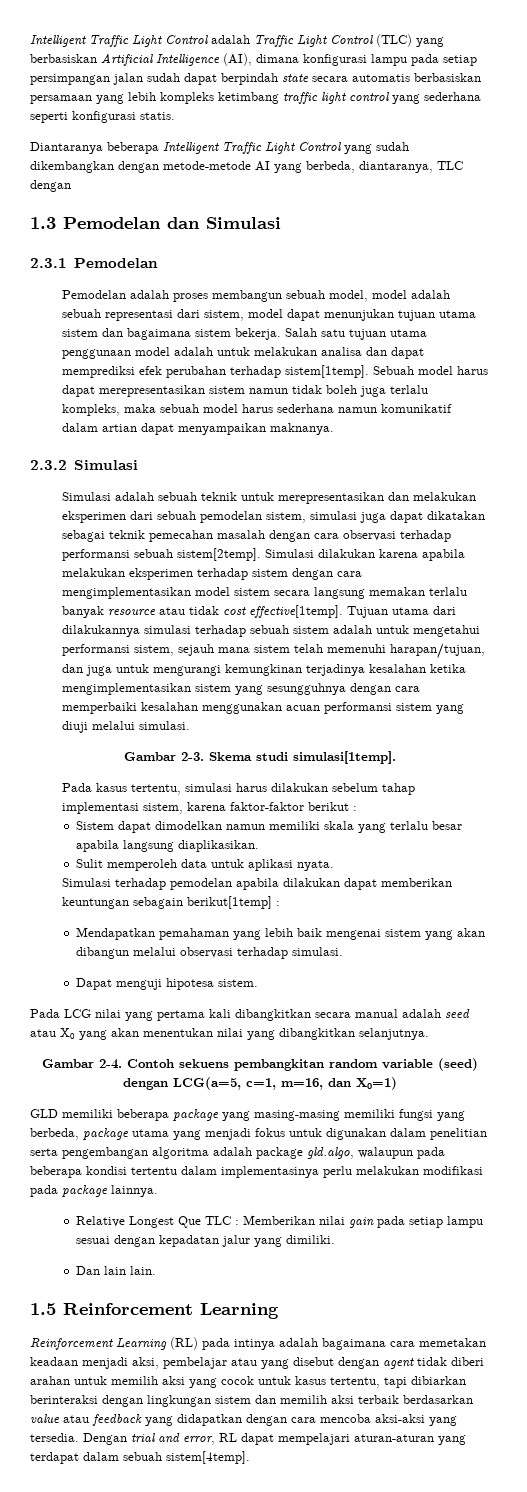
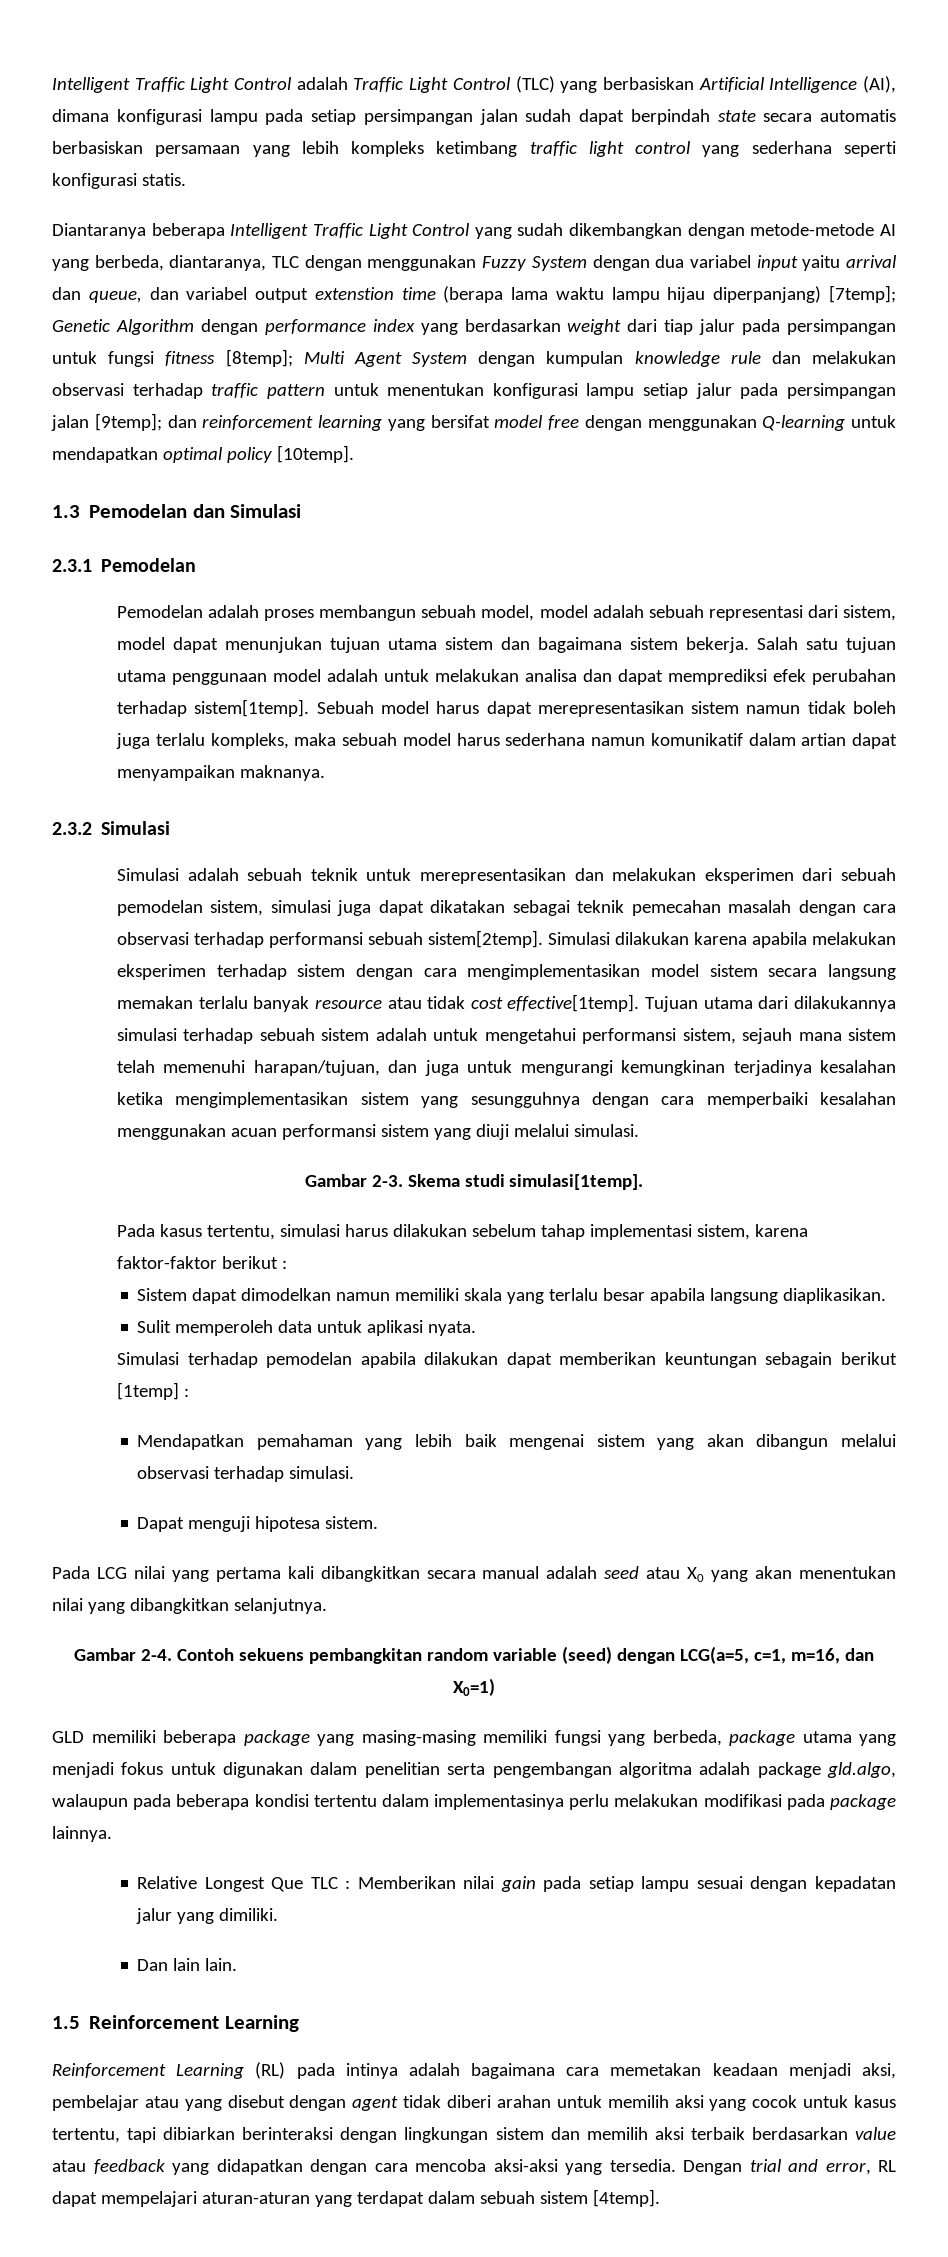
(71, 186) none -> [367,255,898,271] [52,285,896,303] [52,319,896,335] [52,349,896,367] [52,383,896,399] [51,413,896,431] [52,445,354,463] menggunakan Fuzzy System dengan dua variabel input yaitu arrival dan queue, dan variabel output extenstion time (berapa lama waktu lampu hijau diperpanjang) [7temp]; Genetic Algorithm dengan performance index yang berdasarkan weight dari tiap jalur pada persimpangan untuk fungsi fitness [8temp]; Multi Agent System dengan kumpulan knowledge rule dan melakukan observasi terhadap traffic pattern untuk menentukan konfigurasi lampu setiap jalur pada persimpangan jalan [9temp]; dan reinforcement learning yang bersifat model free dengan menggunakan Q-learning untuk mendapatkan optimal policy [10temp].
[186,896,272,909] berikut[1temp] -> [840,1352,897,1365] [117,1382,180,1400] berikut [1temp]
[166,1451,250,1464] sistem[4temp]. -> [539,2189,660,2207] sistem [4temp].

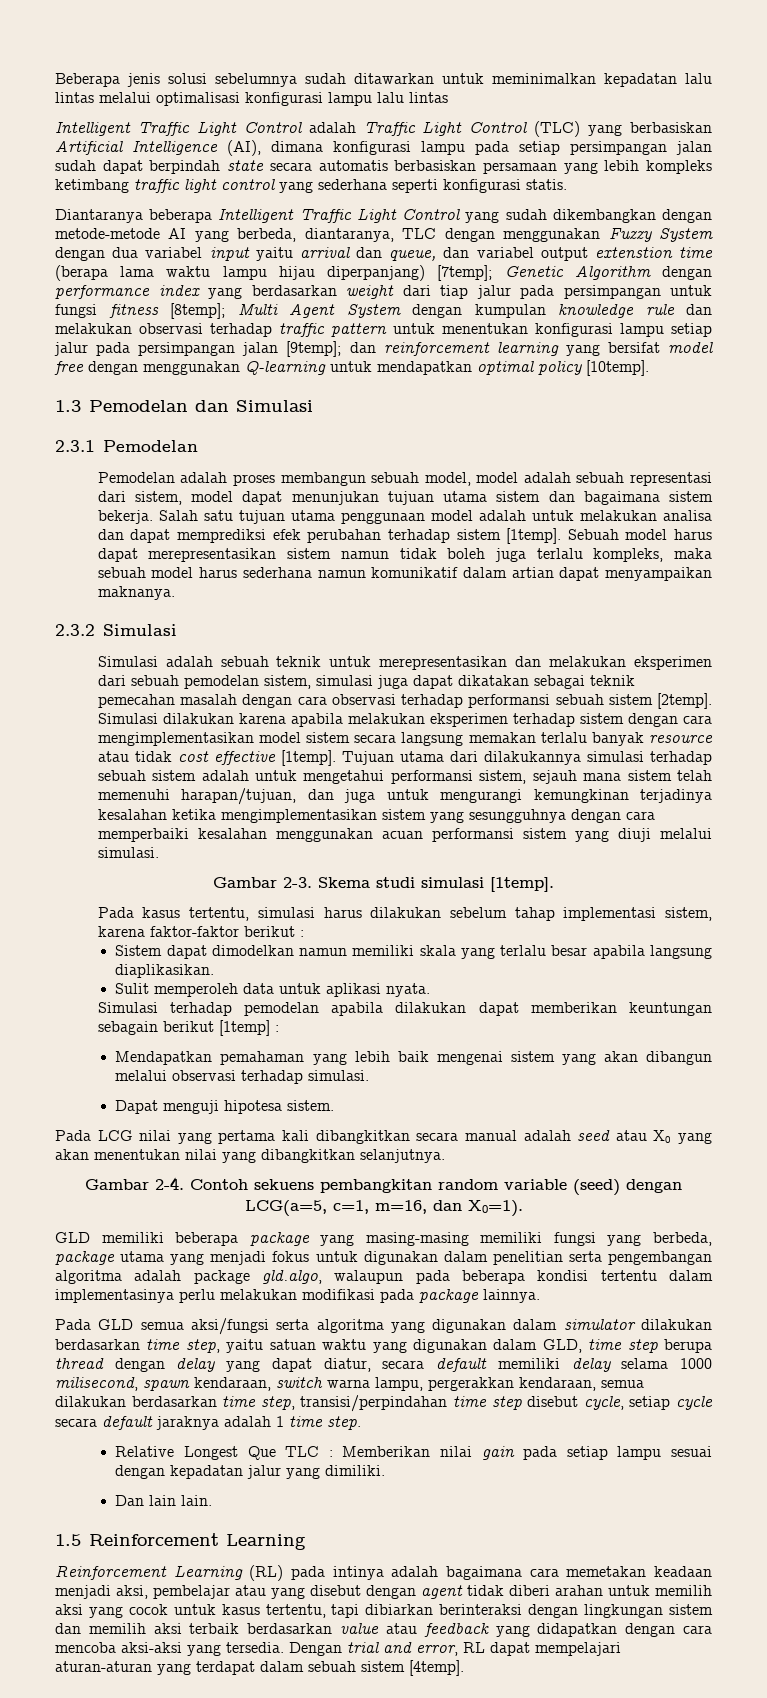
(52, 85) none -> [55,73,712,87] [55,92,448,106] Beberapa jenis solusi sebelumnya sudah ditawarkan untuk meminimalkan kepadatan lalu lintas melalui optimalisasi konfigurasi lampu lalu lintas //
[194,699,310,717] sistem[1temp]. -> [456,528,562,544] sistem [1temp].
[428,930,544,948] sistem[2temp]. -> [608,693,712,709] sistem [2temp].
[507,994,640,1012] effective[1temp]. -> [213,750,336,766] effective [1temp].
[509,1174,644,1190] simulasi[1temp]. -> [421,877,554,892] simulasi [1temp].
[453,1678,495,1696] X0=1) -> [467,1200,523,1217] X0=1).
(112, 1834) none -> [55,1318,712,1335] [55,1339,712,1353] [55,1358,713,1372] [55,1377,644,1391] [55,1395,714,1412] [55,1416,361,1430] // Pada GLD semua aksi/fungsi serta algoritma yang digunakan dalam simulator dilakukan berdasarkan time step, yaitu satuan waktu yang digunakan dalam GLD, time step berupa thread dengan delay yang dapat diatur, secara default memiliki delay selama 1000 milisecond, spawn kendaraan, switch warna lampu, pergerakkan kendaraan, semua dilakukan berdasarkan time step, transisi/perpindahan time step disebut cycle, setiap cycle secara default jaraknya adalah 1 time step.

